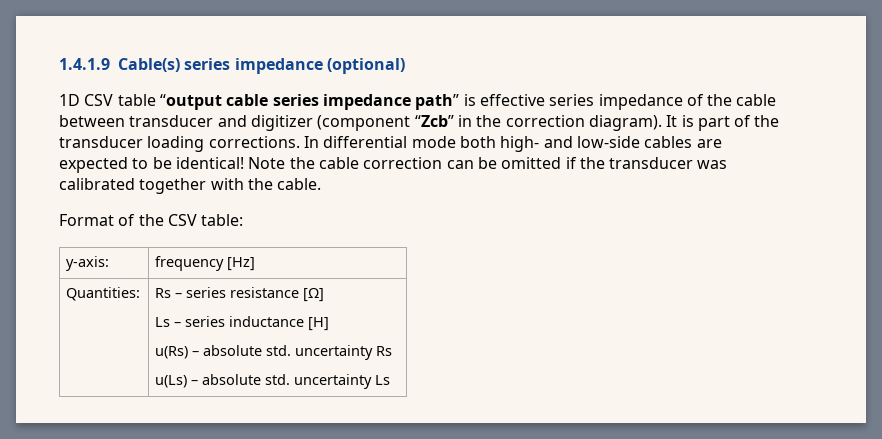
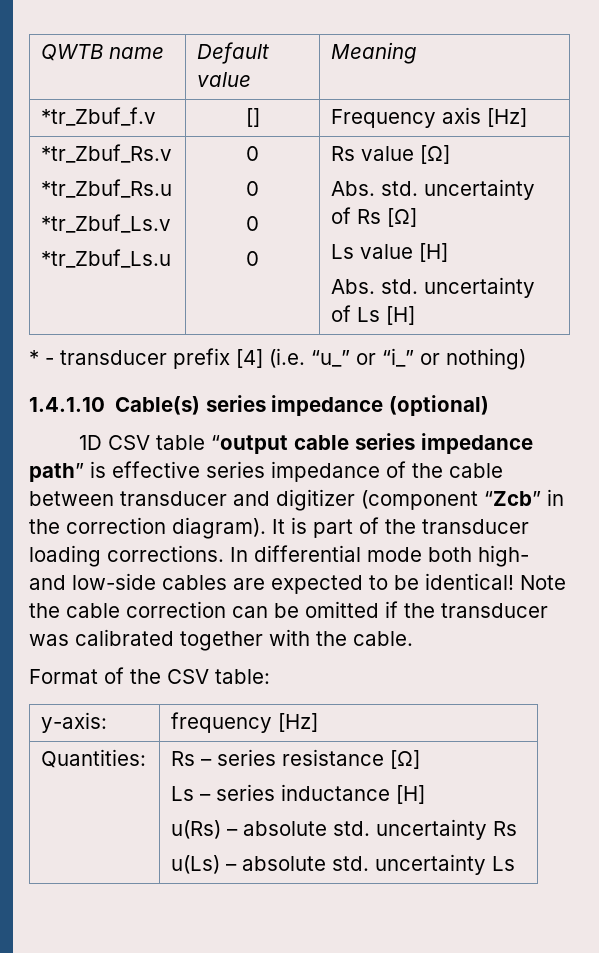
[59,58,110,70] 1.4.1.9 -> [41,44,165,61] [197,42,270,64] [197,72,252,87] [331,42,418,64] [41,107,157,126] [245,108,260,127] [331,107,528,128] [41,144,173,163] [41,179,173,198] [41,214,172,233] [41,249,172,268] [246,146,259,161] [246,181,259,196] [246,216,259,231] [246,251,259,266] [331,145,451,164] [331,179,536,200] [331,207,418,227] [331,243,449,262] [331,277,536,298] [331,305,416,325] [29,348,526,370] [29,397,105,412] QWTB name | Default value | Meaning // *tr_Zbuf_f.v | [] | Frequency axis [Hz] // *tr_Zbuf_Rs.v // *tr_Zbuf_Rs.u // *tr_Zbuf_Ls.v // *tr_Zbuf_Ls.u | 0 // 0 // 0 // 0 | Rs value [Ω] // Abs. std. uncertainty of Rs [Ω] // Ls value [H] // Abs. std. uncertainty of Ls [H] // * - transducer prefix [4] (i.e. “u_” or “i_” or nothing) // 1.4.1.10

